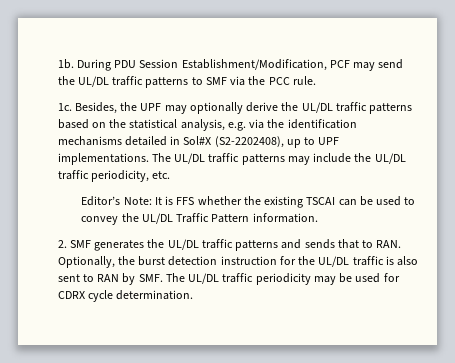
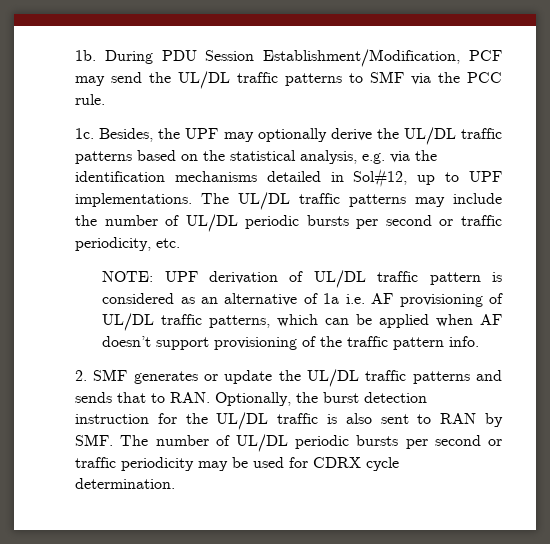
[183,136,284,148] Sol#X (S2-2202408), -> [353,168,408,188] Sol#12,
[374,153,406,164] [57,170,171,182] [81,196,416,208] [81,213,318,225] UL/DL traffic periodicity, etc. // Editor’s Note: It is FFS whether the existing TSCAI can be used to convey the UL/DL Traffic Pattern information. -> [104,214,502,232] [75,237,181,251] [102,270,503,288] [102,293,504,307] [102,313,502,331] [102,336,480,350] number of UL/DL periodic bursts per second or traffic periodicity, etc. // NOTE: UPF derivation of UL/DL traffic pattern is considered as an alternative of 1a i.e. AF provisioning of UL/DL traffic patterns, which can be applied when AF doesn’t support provisioning of the traffic pattern info.
(145, 245) none -> [204,370,273,384] or update
[188,273,220,284] UL/DL -> [155,434,503,452] number of UL/DL periodic bursts per second or

